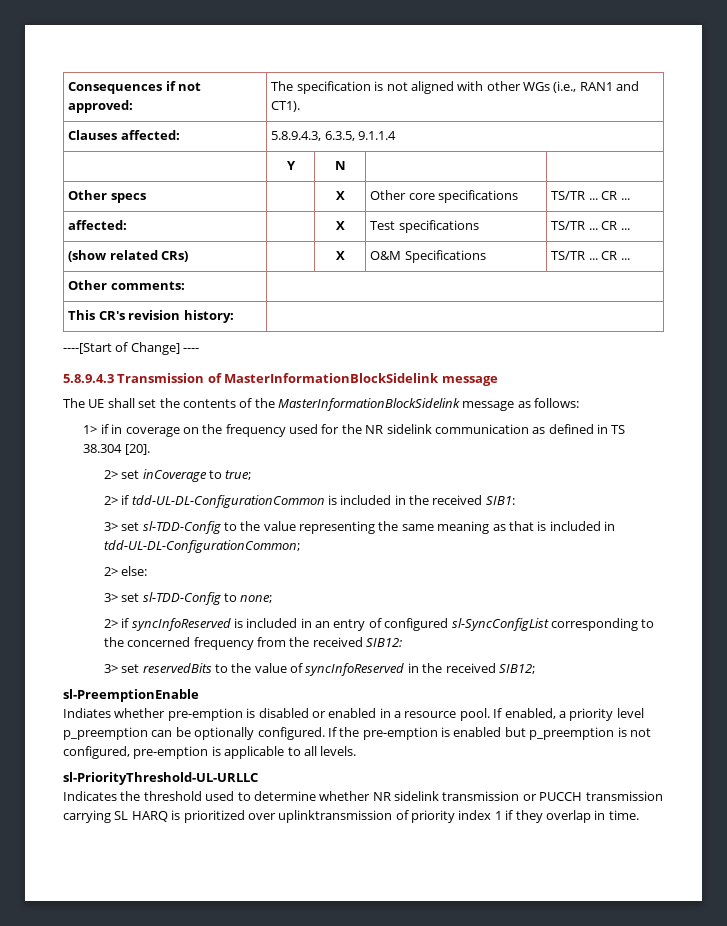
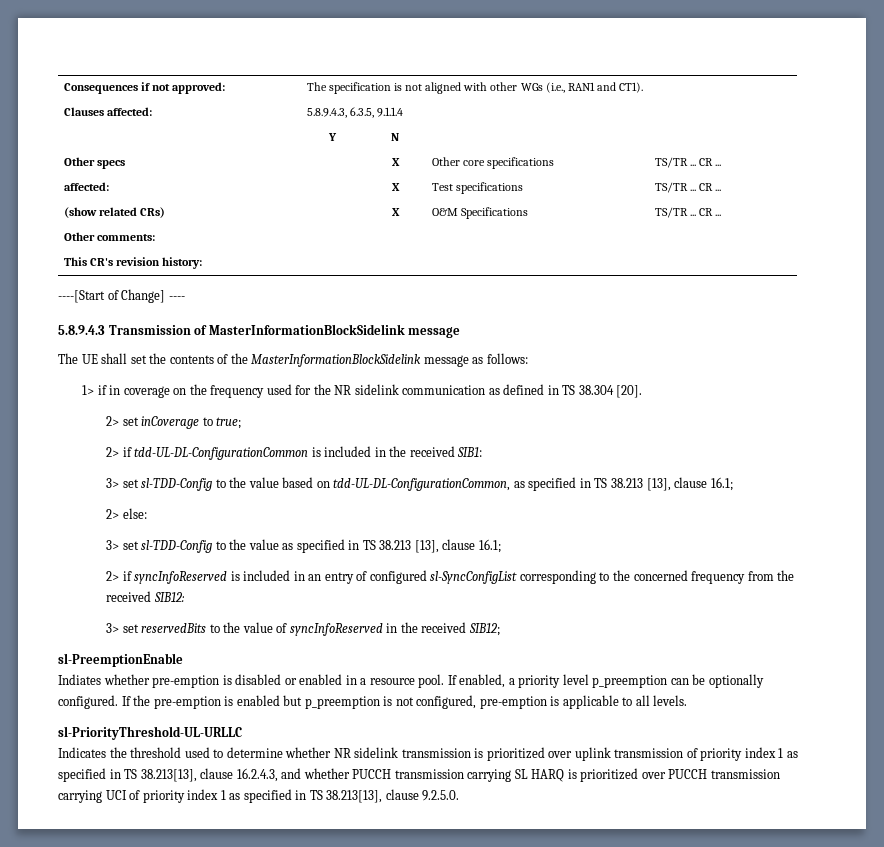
[299,521,616,534] [103,540,300,553] representing the same meaning as that is included in tdd-UL-DL-ConfigurationCommon; -> [282,477,733,491] based on tdd-UL-DL-ConfigurationCommon, as specified in TS 38.213 [13], clause 16.1;
[240,595,273,603] none; -> [229,539,501,553] the value as specified in TS 38.213 [13], clause 16.1;
[522,794,537,801] or -> [474,747,798,761] [58,768,350,782] is prioritized over uplink transmission of priority index 1 as specified in TS 38.213[13], clause 16.2.4.3, and whether
[278,810,639,823] uplinktransmission of priority index 1 if they overlap in time. -> [668,769,780,779] [58,789,460,803] PUCCH transmission carrying UCI of priority index 1 as specified in TS 38.213[13], clause 9.2.5.0.

